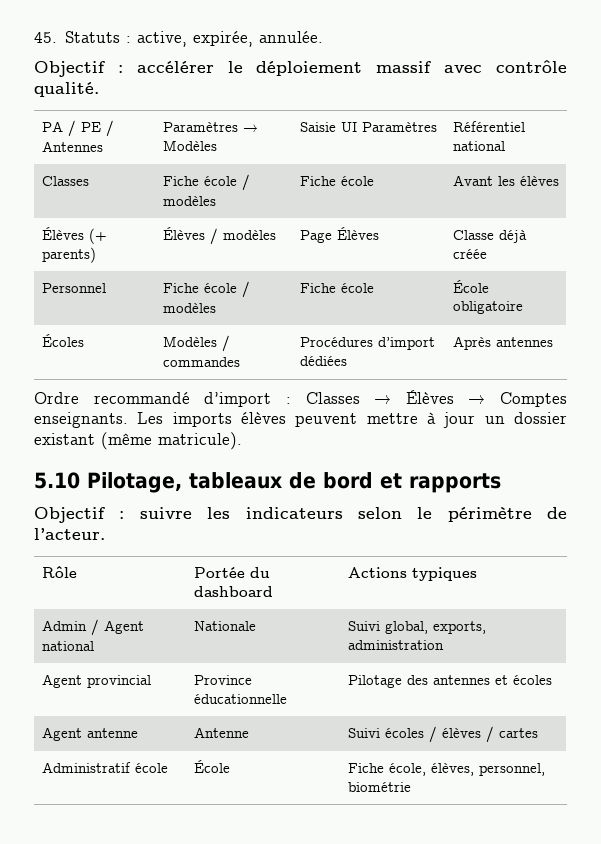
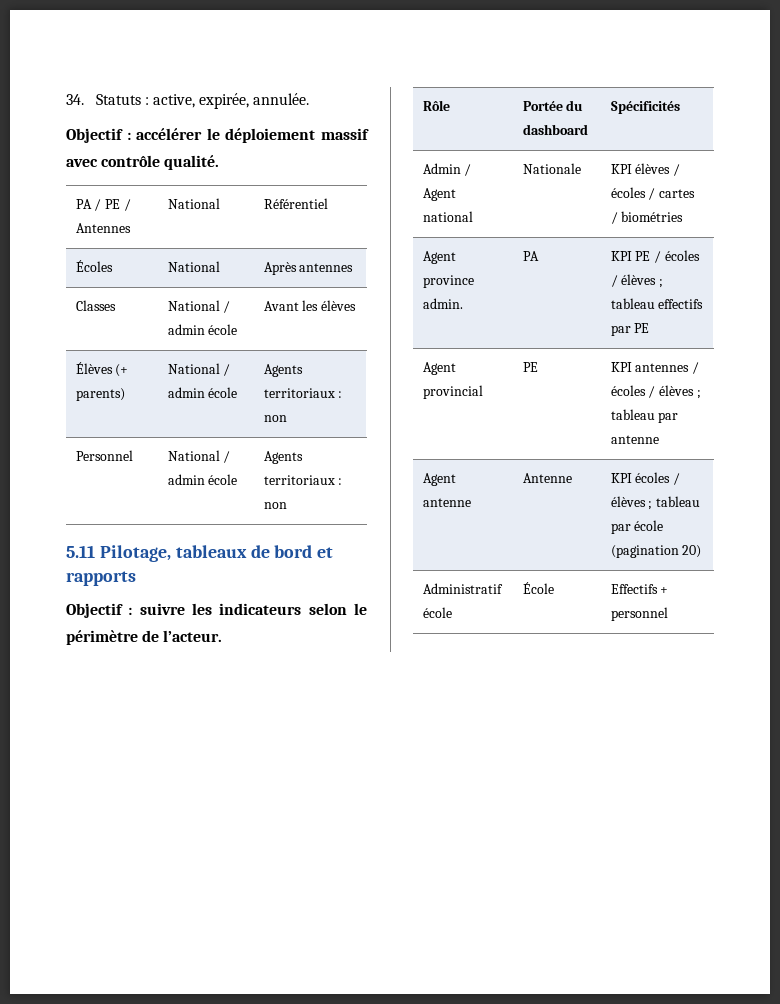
[34,32,57,43] 45. -> [66,94,84,105] 34.
[162,122,258,132] [162,140,217,151] [299,122,437,132] [452,121,525,132] [452,141,505,151] [41,176,89,186] [162,174,250,191] [162,196,216,206] [299,176,336,186] Paramètres → Modèles | Saisie UI Paramètres | Référentiel national // Classes | Fiche école / modèles | Fiche -> [167,198,220,209] [263,198,328,209] [75,260,113,272] [167,261,220,272] [263,262,354,275] [75,300,116,311] [167,300,231,313] [167,324,205,335] National | Référentiel // Écoles | National | Après antennes // Classes | National / admin
[162,227,276,245] [299,227,379,243] [452,230,527,243] [452,249,487,259] [41,283,106,293] [162,281,250,298] [162,303,216,313] [299,283,374,293] [452,280,489,293] [452,301,523,314] [41,334,84,347] [162,335,230,352] [162,357,240,367] [299,337,435,350] [299,356,347,366] [452,336,553,350] [34,390,567,407] [34,412,567,428] [34,432,242,450] [34,472,80,489] Élèves / modèles | Page Élèves | Classe déjà créée // Personnel | Fiche école / modèles | Fiche école | École obligatoire // Écoles | Modèles / commandes | Procédures d’import dédiées | Après antennes // Ordre recommandé d’import : Classes → Élèves → Comptes enseignants. Les imports élèves peuvent mettre à jour un dossier existant (même matricule). // 5.10 -> [167,363,231,376] [167,387,238,398] [263,364,303,377] [263,388,343,398] [263,415,287,422] [75,450,133,461] [167,450,231,463] [167,474,238,485] [263,451,303,464] [263,475,343,485] [263,502,287,509] [66,545,95,558] National / admin école | Agents territoriaux : non // Personnel | National / admin école | Agents territoriaux : non // 5.11
[347,567,477,581] Actions typiques -> [610,101,680,114] Spécificités
[347,621,486,634] [347,640,444,650] [41,674,151,688] [193,675,252,685] [193,694,287,704] [347,675,552,688] Suivi global, exports, administration // Agent provincial | Province éducationnelle | Pilotage des antennes et écoles -> [610,163,681,176] [610,187,696,200] [610,211,684,224] [422,251,456,264] [422,275,474,288] [422,298,463,309] [522,251,539,261] [610,250,700,263] [610,274,664,288] [610,298,704,309] [610,323,650,336] [422,362,456,375] [422,385,483,399] [522,362,538,372] [610,362,700,374] [610,385,701,399] [610,409,679,423] [610,435,659,444] KPI élèves / écoles / cartes / biométries // Agent province admin. | PA | KPI PE / écoles / élèves ; tableau effectifs par PE // Agent provincial | PE | KPI antennes / écoles / élèves ; tableau par antenne
[347,726,538,743] [41,762,168,773] [193,760,230,773] [347,763,545,776] [347,782,411,792] Suivi écoles / élèves / cartes // Administratif école | École | Fiche école, élèves, personnel, biométrie -> [610,472,681,485] [610,496,701,510] [610,520,664,534] [610,545,702,558] [422,583,503,594] [422,607,452,618] [522,582,554,594] [610,584,669,594] [610,607,668,621] KPI écoles / élèves ; tableau par école (pagination 20) // Administratif école | École | Effectifs + personnel

